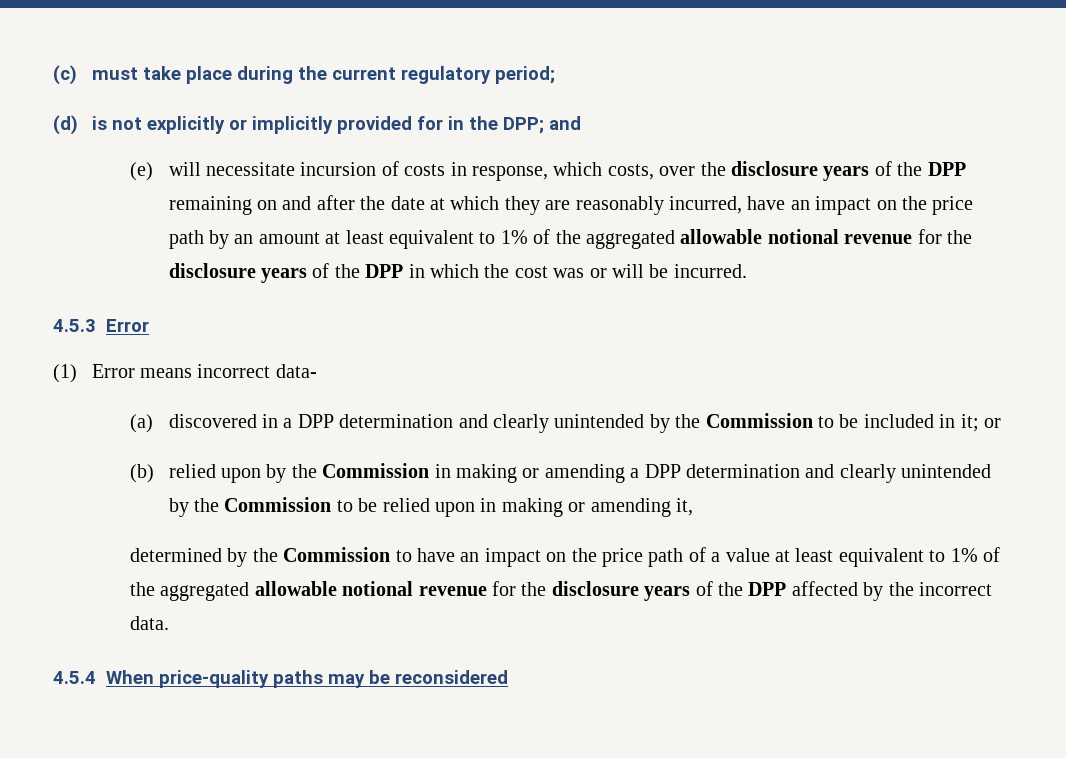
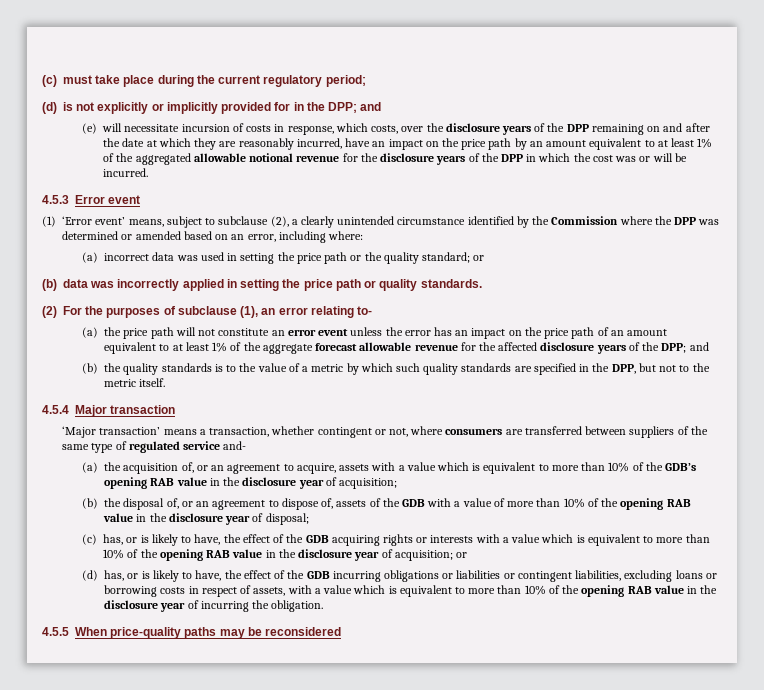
[325,230,496,249] at least equivalent to -> [589,138,695,150] equivalent to at least
(149, 325) none -> [108,195,141,204] event
[91,364,317,378] [130,413,1002,433] [130,463,992,483] [168,497,694,517] [130,547,456,567] Error means incorrect data- // (a) discovered in a DPP determination and clearly unintended by the Commission to be included in it; or // (b) relied upon by the Commission in making or amending a DPP determination and clearly unintended by the Commission to be relied upon in making or amending it, // determined by the Commission to have -> [62,216,720,228] [62,231,363,243] [82,252,485,264] [42,279,482,291] [42,306,373,318] [82,327,453,339] ‘Error event’ means, subject to subclause (2), a clearly unintended circumstance identified by the Commission where the DPP was determined or amended based on an error, including where: // (a) incorrect data was used in setting the price path or the quality standard; or // (b) data was incorrectly applied in setting the price path or quality standards. // (2) For the purposes of subclause (1), an error relating to- // (a) the price path will not constitute an error event unless the error has
[711,547,1001,567] [130,581,993,601] [130,616,170,630] [53,671,96,684] a value at least equivalent to 1% of the aggregated allowable notional revenue for the disclosure years of the DPP affected by the incorrect data. // 4.5.4 -> [610,329,668,336] [104,342,709,354] [82,363,710,375] [104,378,166,387] [42,405,176,417] [62,426,708,438] [62,441,247,453] [82,462,697,474] [104,477,398,489] [82,498,691,510] [103,513,309,525] [82,534,710,546] [103,549,468,561] [82,570,717,582] [104,585,718,597] [104,600,324,612] [42,627,69,636] an amount equivalent to at least 1% of the aggregate forecast allowable revenue for the affected disclosure years of the DPP; and // (b) the quality standards is to the value of a metric by which such quality standards are specified in the DPP, but not to the metric itself. // 4.5.4 Major transaction // ‘Major transaction’ means a transaction, whether contingent or not, where consumers are transferred between suppliers of the same type of regulated service and- // (a) the acquisition of, or an agreement to acquire, assets with a value which is equivalent to more than 10% of the GDB’s opening RAB value in the disclosure year of acquisition; // (b) the disposal of, or an agreement to dispose of, assets of the GDB with a value of more than 10% of the opening RAB value in the disclosure year of disposal; // (c) has, or is likely to have, the effect of the GDB acquiring rights or interests with a value which is equivalent to more than 10% of the opening RAB value in the disclosure year of acquisition; or // (d) has, or is likely to have, the effect of the GDB incurring obligations or liabilities or contingent liabilities, excluding loans or borrowing costs in respect of assets, with a value which is equivalent to more than 10% of the opening RAB value in the disclosure year of incurring the obligation. // 4.5.5

